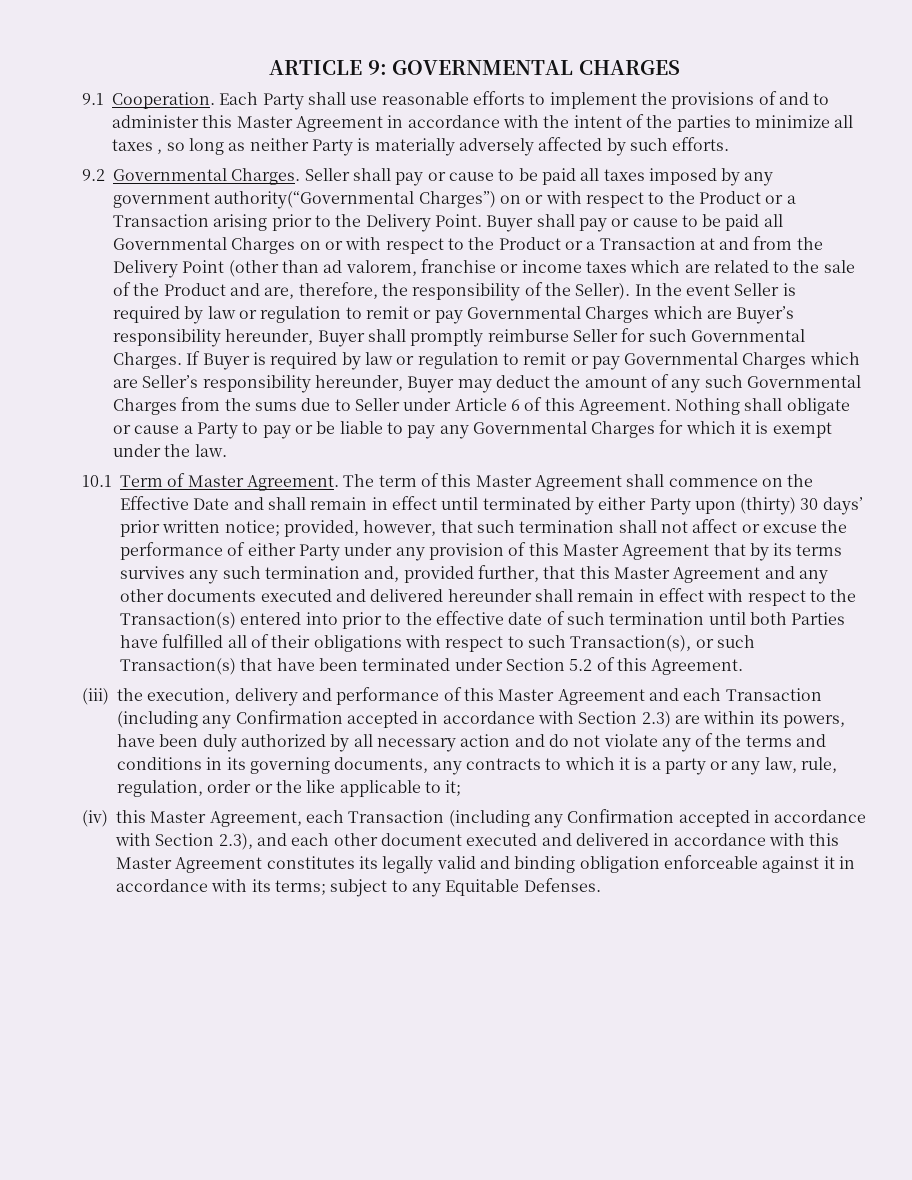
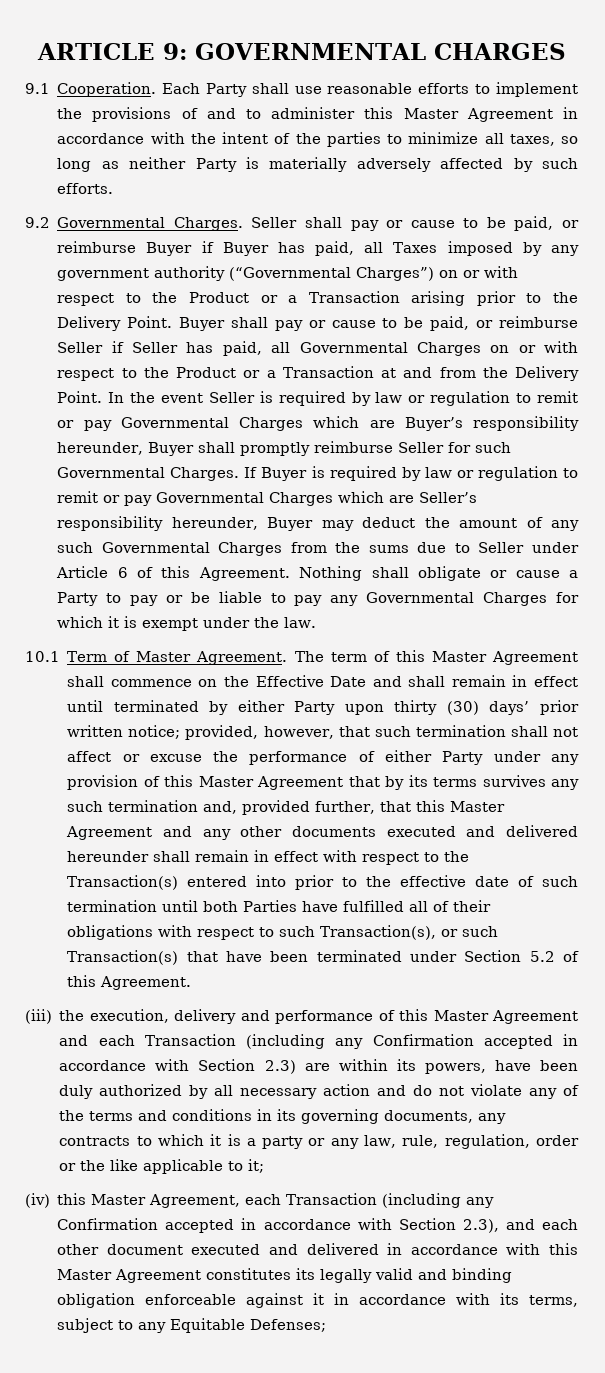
[112,139,163,154] taxes , -> [509,134,555,146] taxes,
[541,168,645,185] paid all taxes -> [514,216,579,231] [57,241,438,256] paid, or reimburse Buyer if Buyer has paid, all Taxes
[214,191,415,209] authority(“Governmental -> [154,266,352,281] authority (“Governmental
[725,214,760,231] paid -> [430,316,578,331] [57,341,262,356] paid, or reimburse Seller if Seller has paid,
[182,259,855,277] [113,282,631,301] Point (other than ad valorem, franchise or income taxes which are related to the sale of the Product and are, therefore, the responsibility of the Seller). -> [57,391,103,403] Point.
[740,497,819,515] (thirty) 30 -> [394,700,479,715] thirty (30)
[274,880,326,895] terms; -> [529,1295,578,1307] terms,
[523,878,601,892] Defenses. -> [250,1319,327,1332] Defenses;

